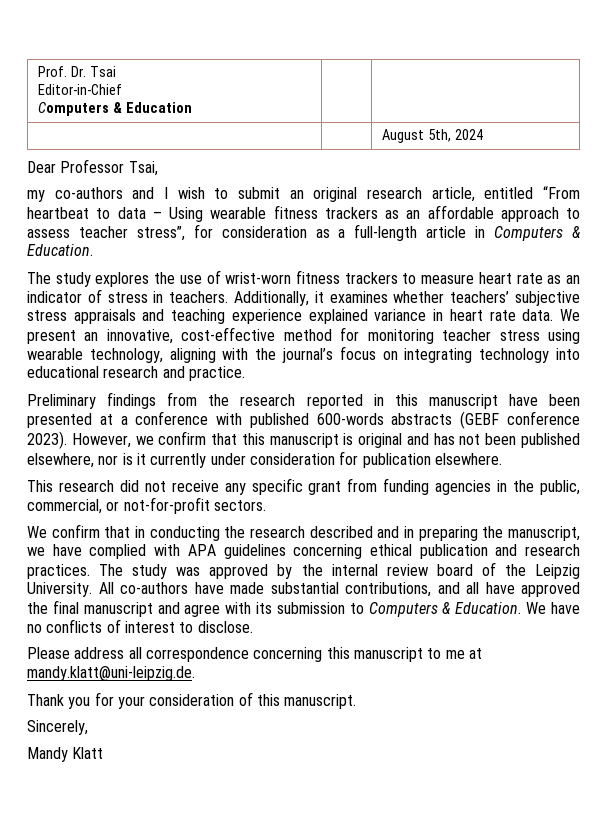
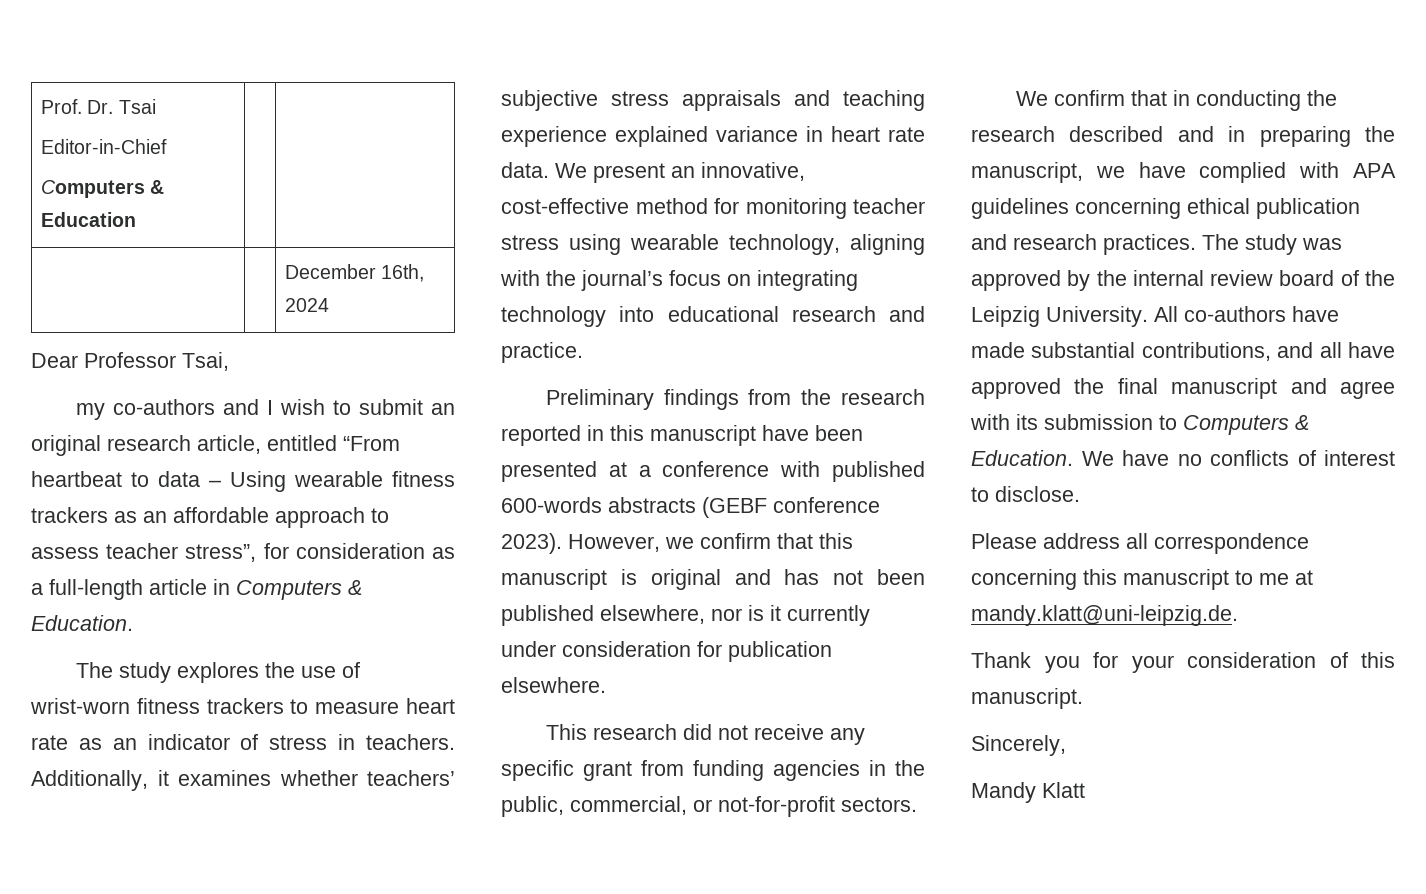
[382,129,452,143] August 5th, -> [285,264,425,282] December 16th,

